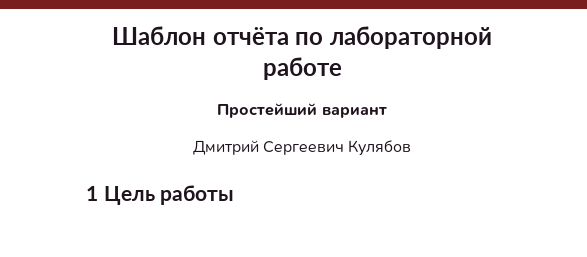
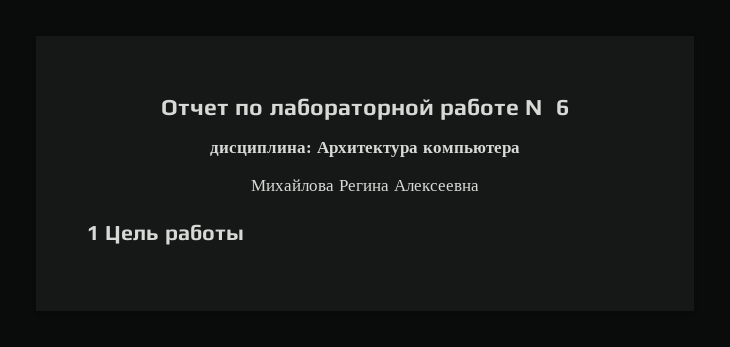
[112,26,289,45] Шаблон отчёта -> [161,99,230,116] Отчет
[217,103,387,118] [192,140,412,156] // Простейший вариант // Дмитрий Сергеевич Кулябов -> [524,99,569,116] [210,142,520,157] [251,179,479,191] №6 // дисциплина: Архитектура компьютера // Михайлова Регина Алексеевна

